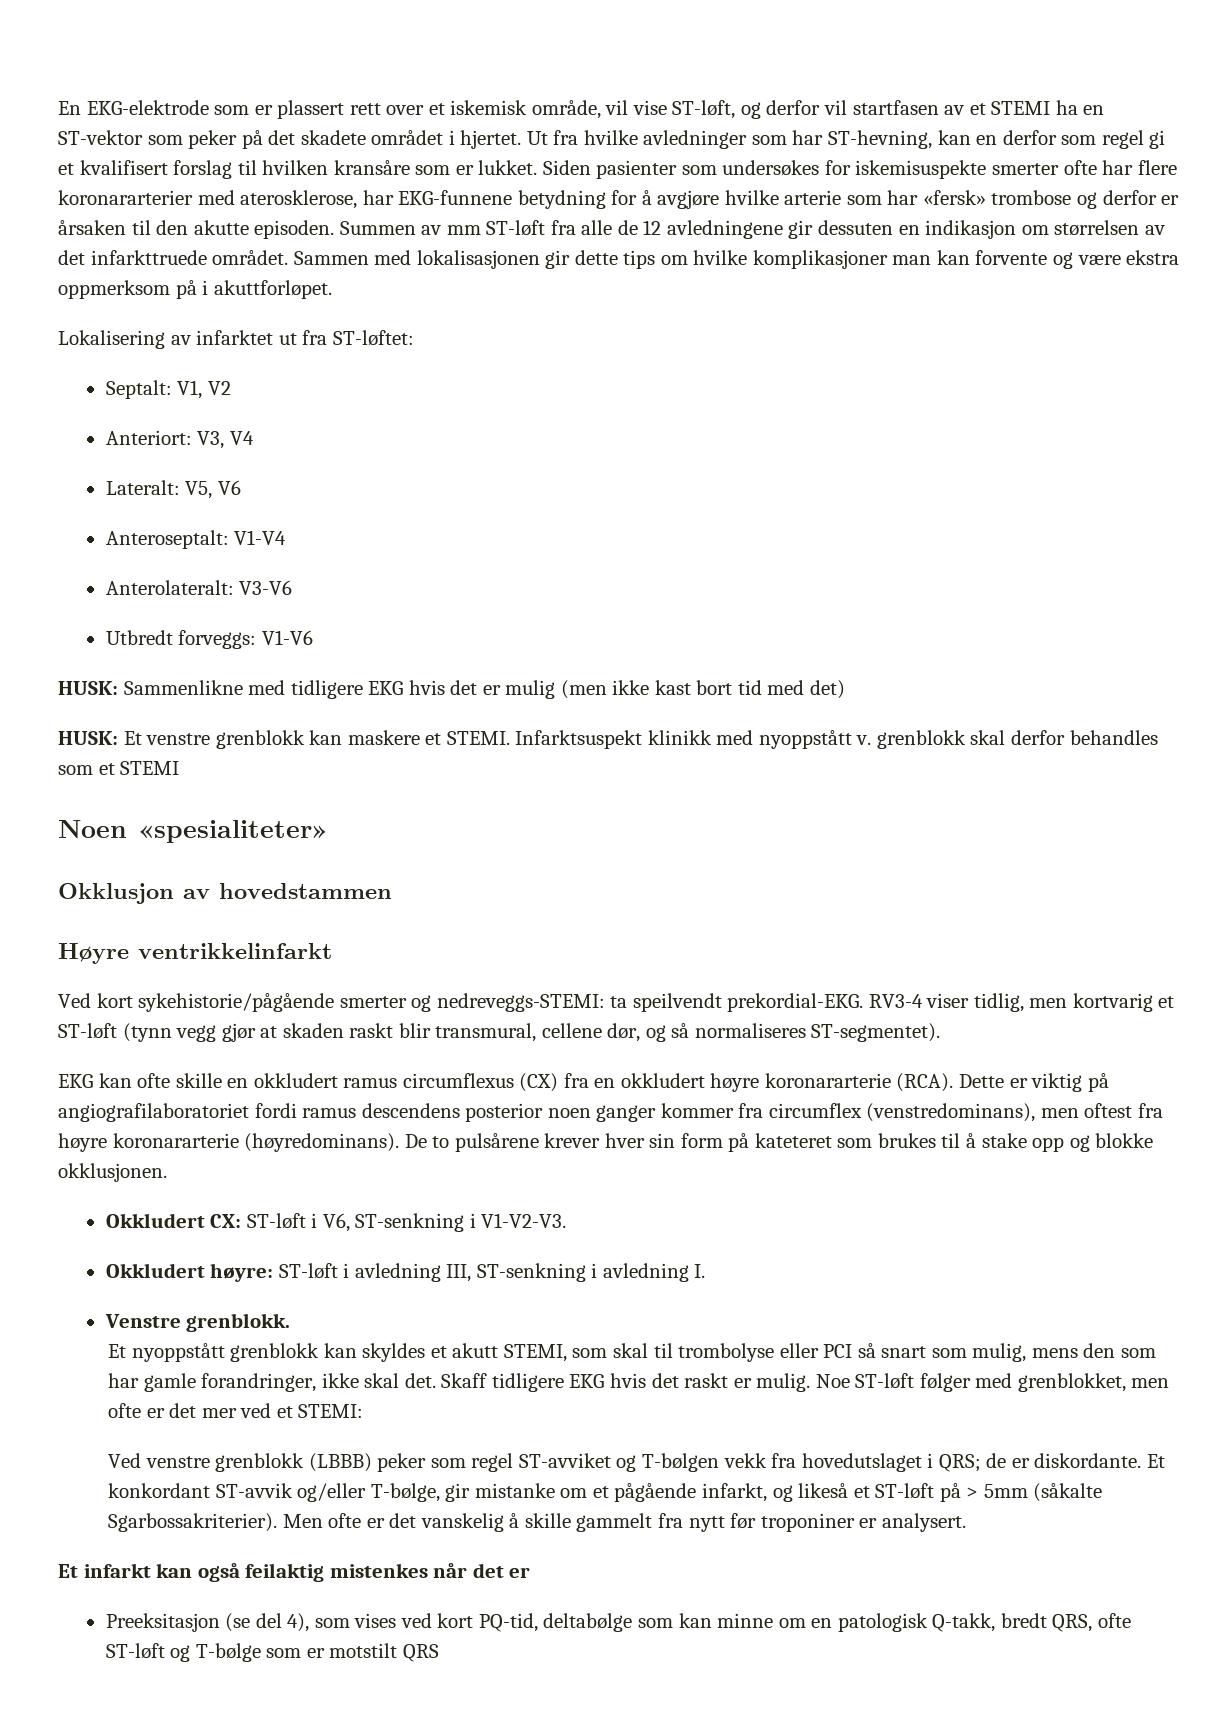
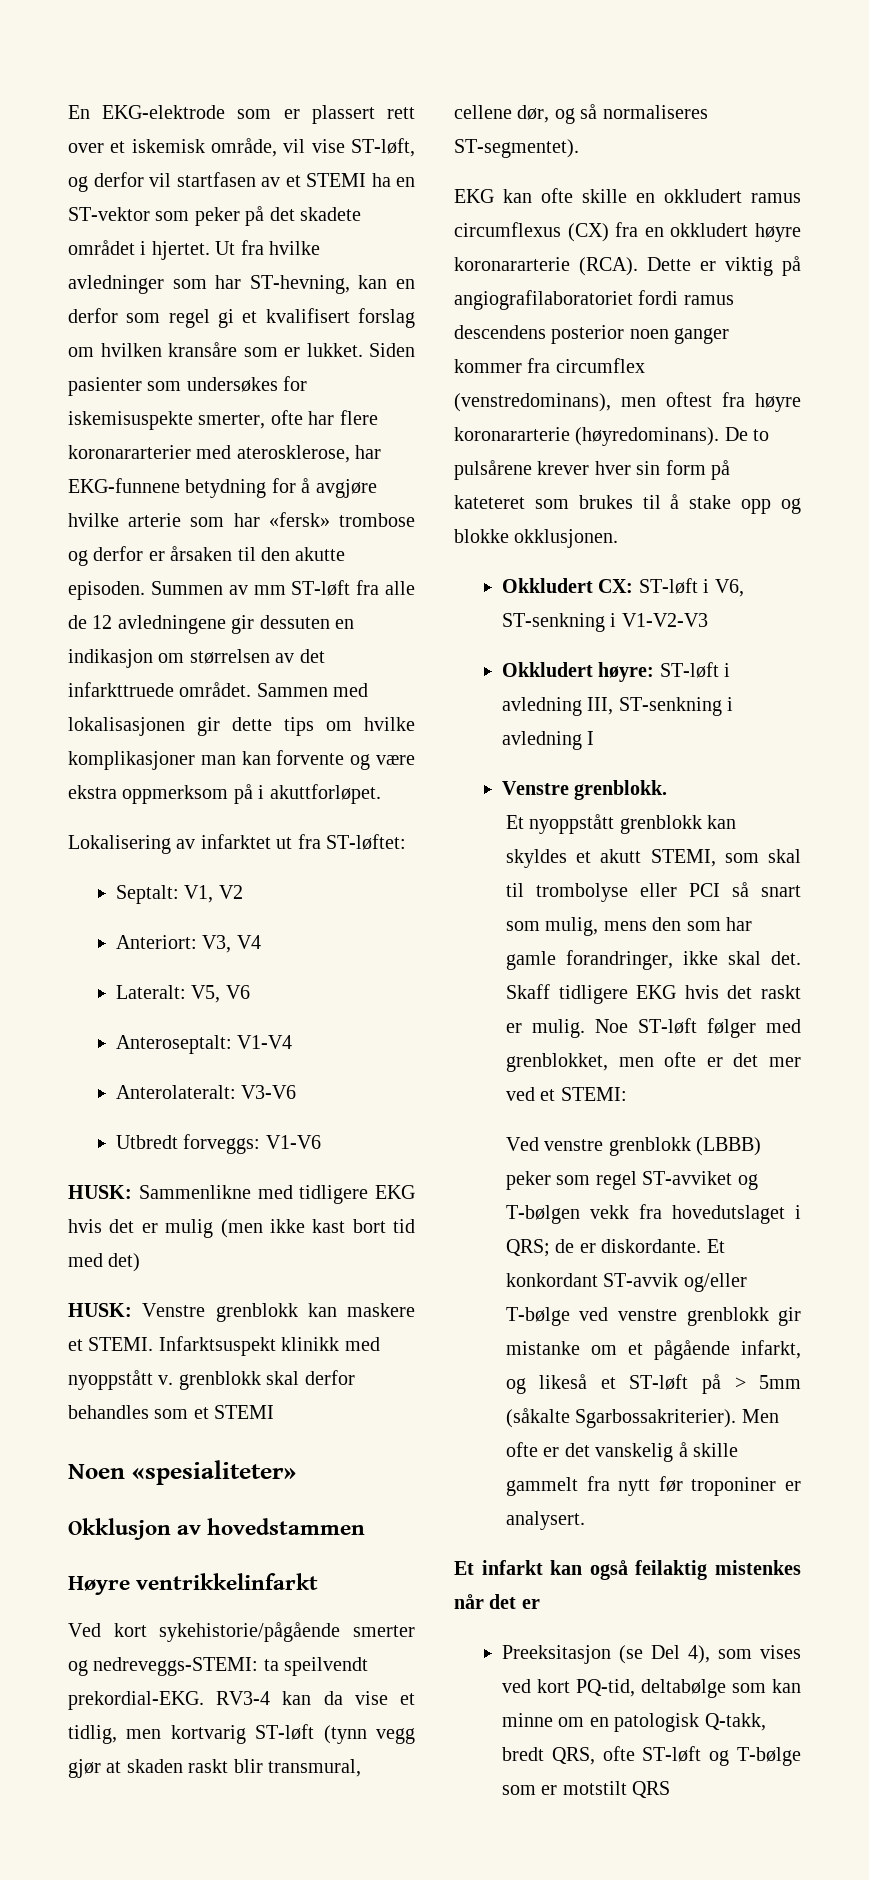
[237,160,257,175] til -> [68,347,94,357] om
[992,163,1060,175] smerter -> [198,413,266,429] smerter,
[123,731,211,745] Et venstre -> [142,1303,206,1317] Venstre
[926,993,970,1008] viser -> [282,1691,415,1705] kan da vise et
[1158,996,1175,1008] et -> (246, 1734) none
[481,1213,567,1228] V1-V2-V3. -> [621,613,708,627] V1-V2-V3
[694,1264,706,1278] I. -> [587,731,595,745] I
[370,1483,440,1502] T-bølge, -> [505,1307,769,1326] T-bølge ved venstre grenblokk
[255,1613,282,1628] del -> [650,1645,680,1659] Del

